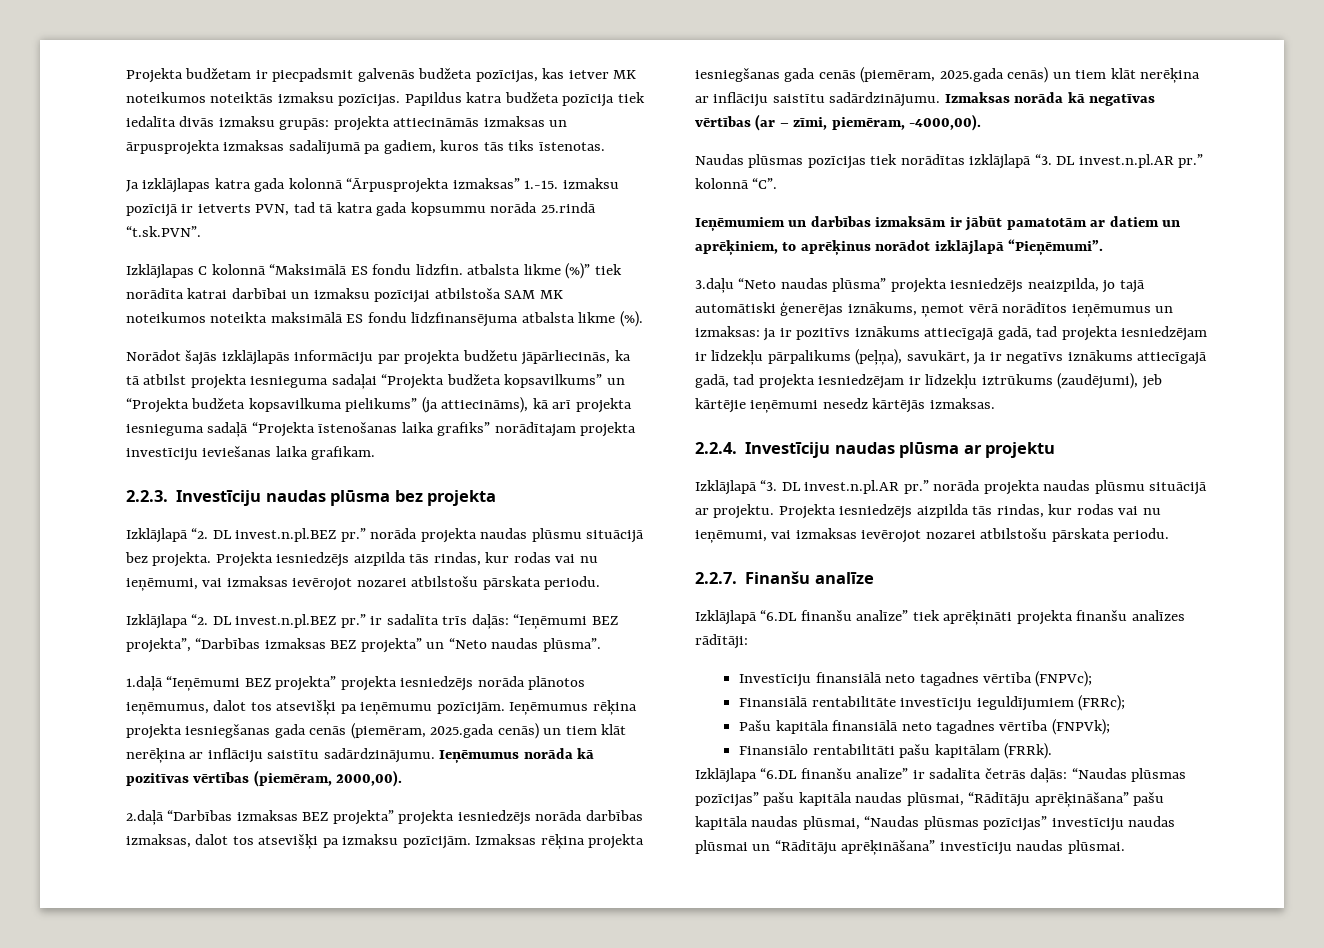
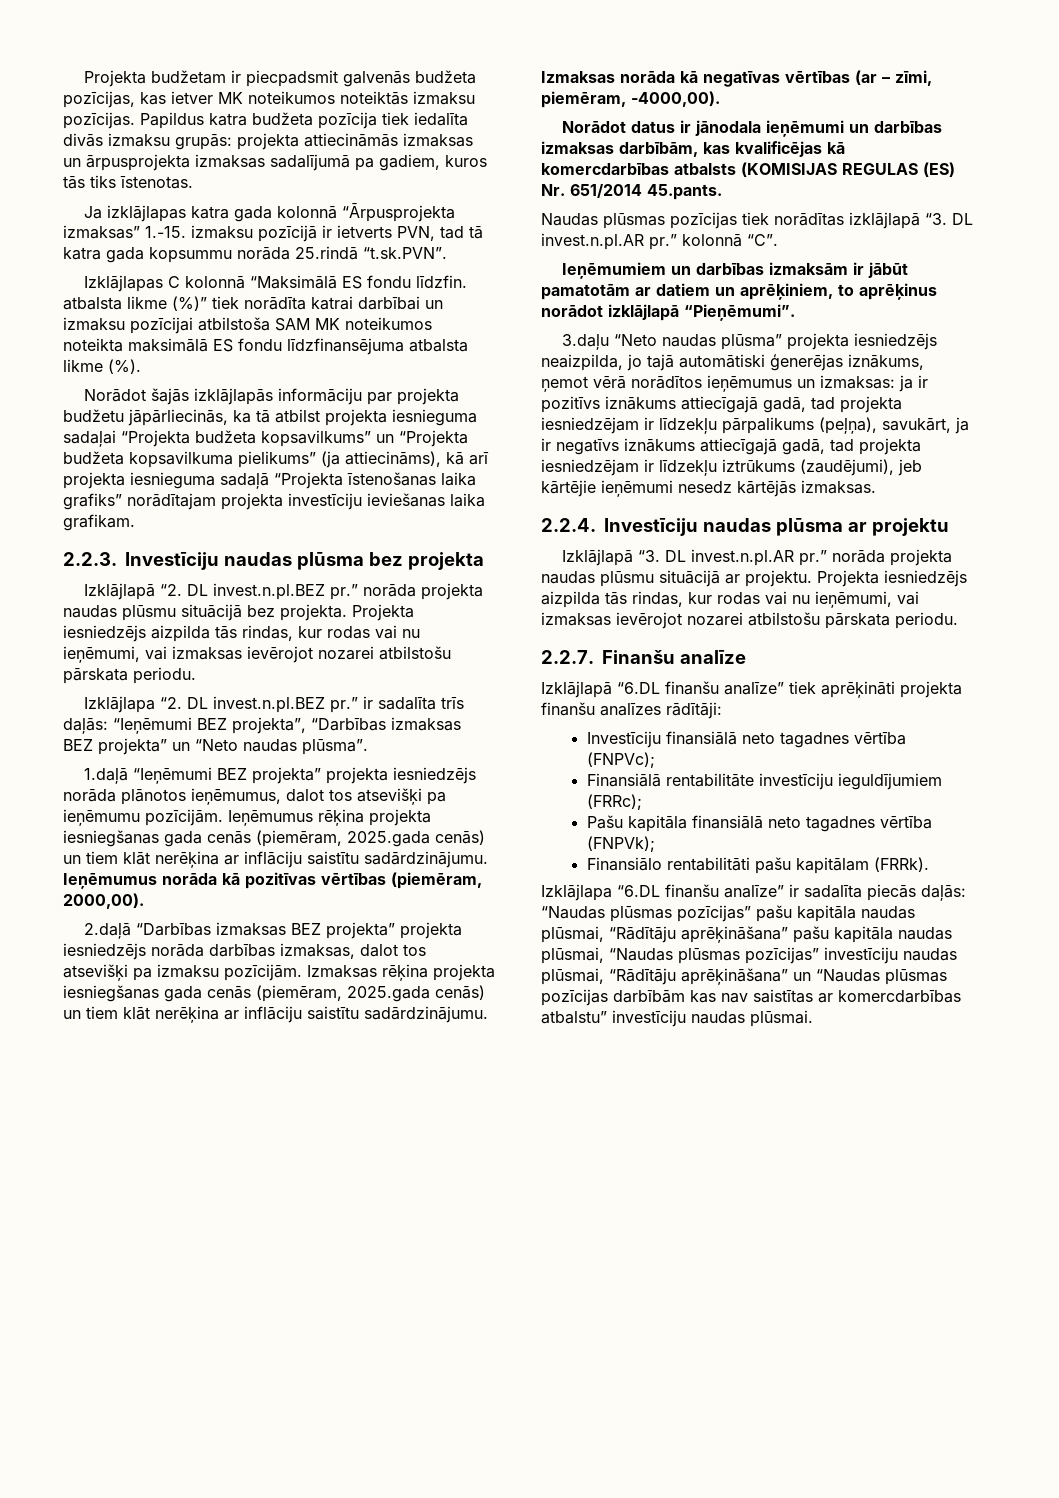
(982, 122) none -> [562,120,943,137] [541,141,845,157] [541,162,955,177] [541,184,722,200] // Norādot datus ir jānodala ieņēmumi un darbības izmaksas darbībām, kas kvalificējas kā komercdarbības atbalsts (KOMISIJAS REGULAS (ES) Nr. 651/2014 45.pants.
[984,768,1026,779] četrās -> [867,884,916,901] piecās
[695,840,936,855] plūsmai un “Rādītāju aprēķināšana” -> [541,968,947,985] [541,989,961,1006] [541,1011,607,1024] plūsmai, “Rādītāju aprēķināšana” un “Naudas plūsmas pozīcijas darbībām kas nav saistītas ar komercdarbības atbalstu”

